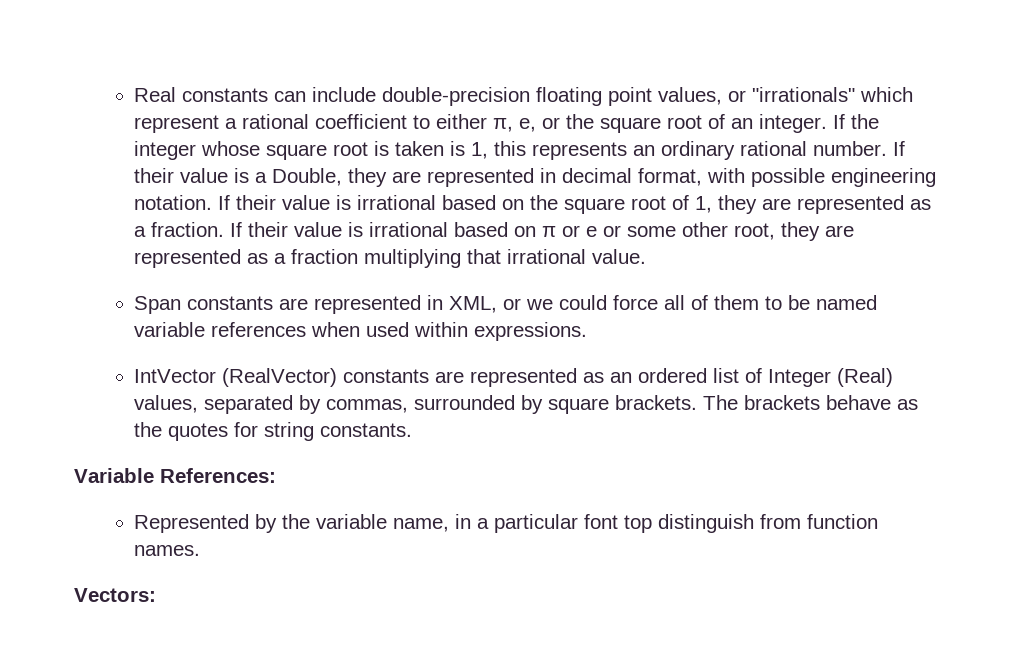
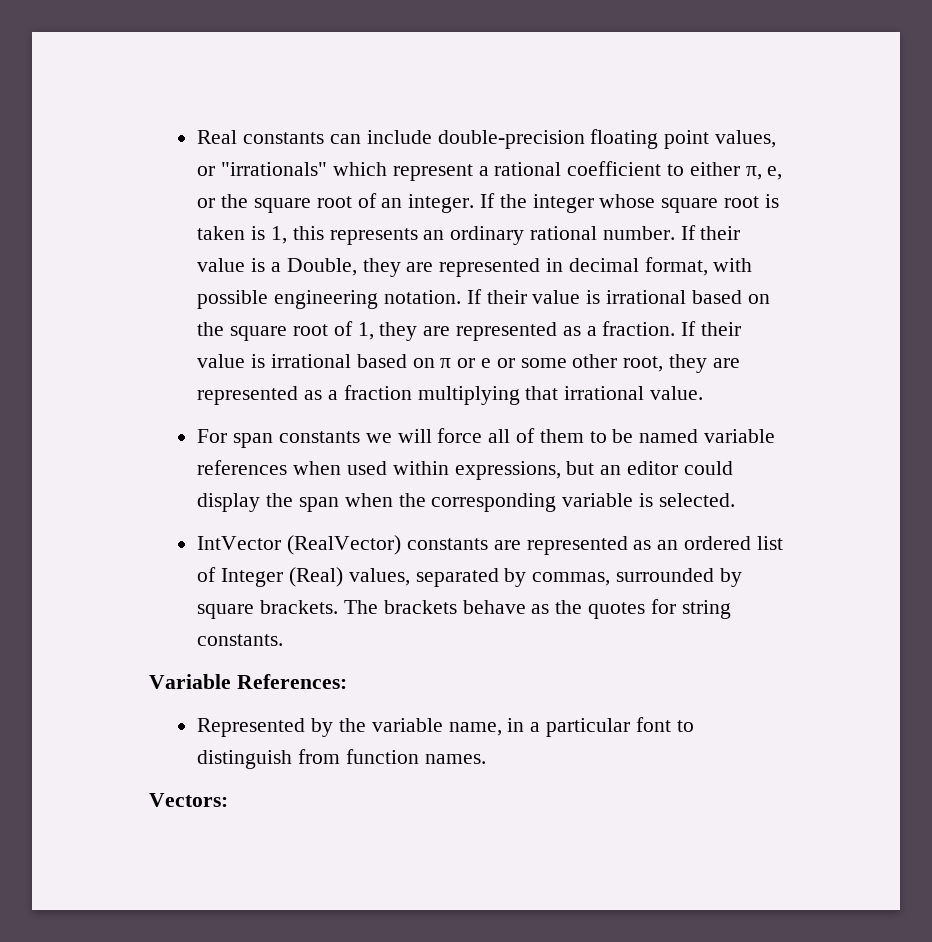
[134,295,608,314] Span constants are represented in XML, or we could -> [197,429,432,448] For span constants we will
[474,322,588,341] expressions. -> [454,461,733,480] [197,493,735,512] expressions, but an editor could display the span when the corresponding variable is selected.
[624,515,653,533] top -> [676,720,694,732] to

